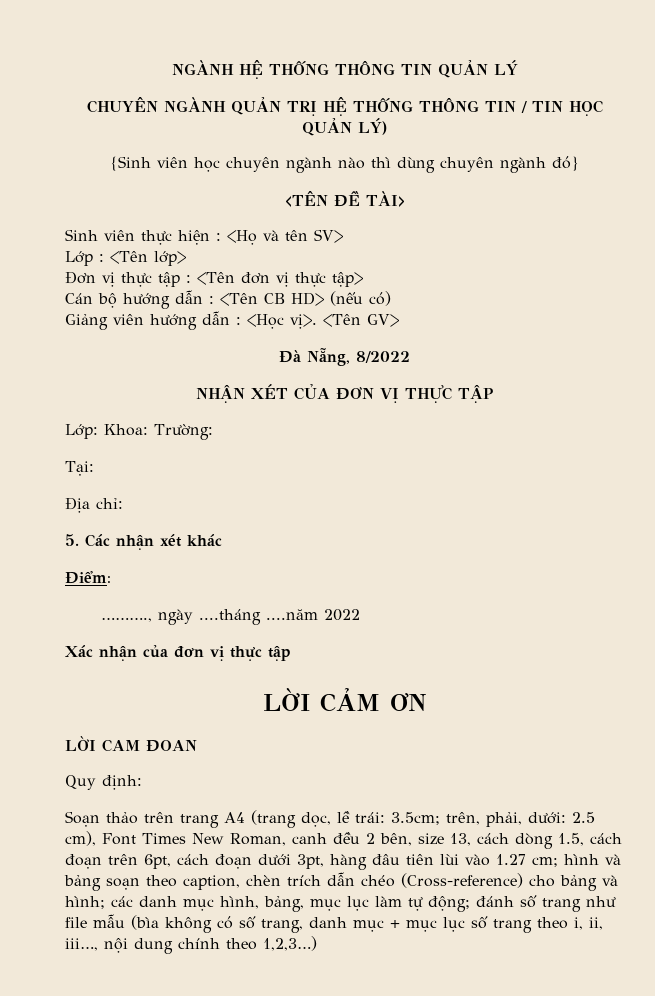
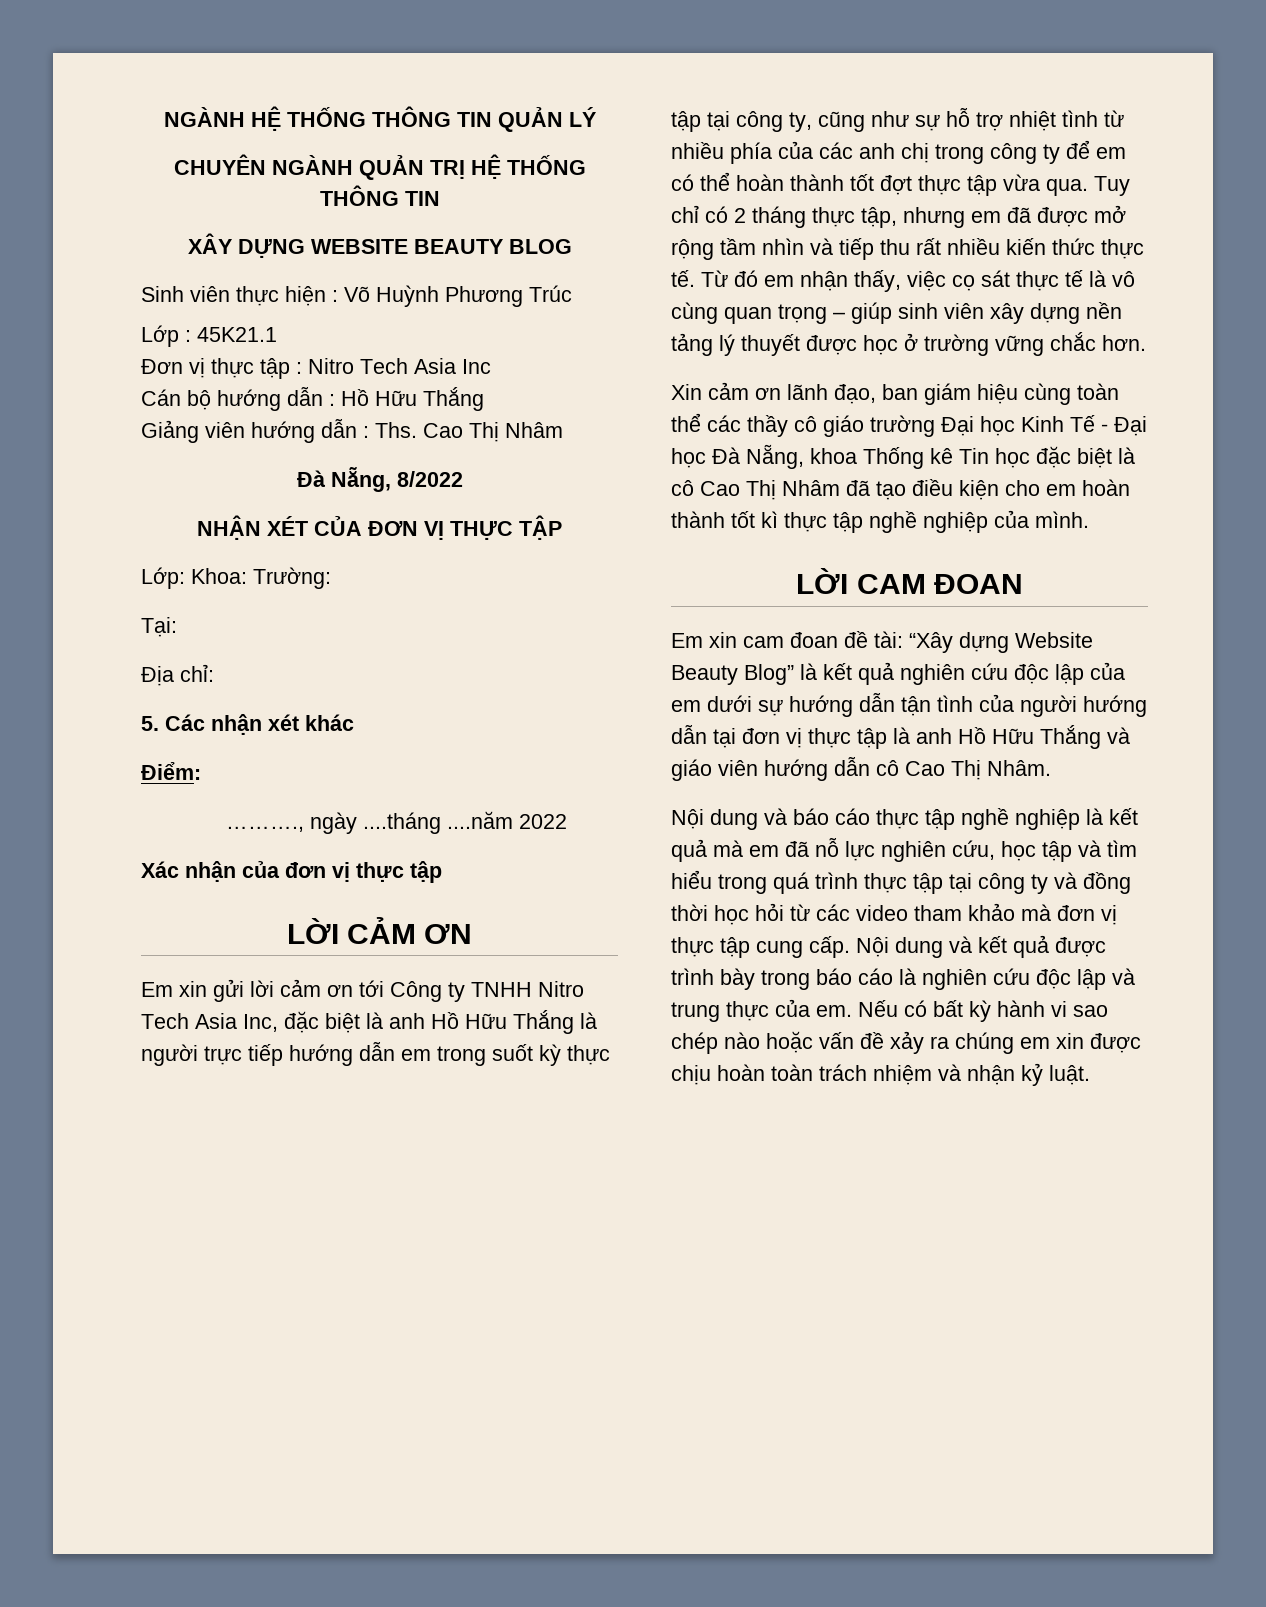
[520,100,603,116] [302,118,387,136] [110,156,579,173] [283,191,406,207] / TIN HỌC QUẢN LÝ) // {Sinh viên học chuyên ngành nào thì dùng chuyên ngành đó} // <TÊN ĐỀ TÀI> -> [187,233,572,258] // XÂY DỰNG WEBSITE BEAUTY BLOG
[227,229,343,245] <Họ và tên SV> -> [344,285,572,307] Võ Huỳnh Phương Trúc
[110,251,186,266] <Tên lớp> -> [197,327,277,342] 45K21.1
[197,272,363,287] <Tên đơn vị thực tập> -> [308,358,491,374] Nitro Tech Asia Inc
[220,291,391,306] <Tên CB HD> (nếu có) -> [341,387,484,411] Hồ Hữu Thắng
[247,314,399,329] <Học vị>. <Tên GV> -> [375,422,563,442] Ths. Cao Thị Nhâm
[65,736,197,752] [65,775,142,790] [65,810,595,828] [65,831,622,849] [65,854,621,870] [64,872,618,891] [65,895,616,912] [65,914,603,933] [65,936,317,954] LỜI CAM ĐOAN // Quy định: // Soạn thảo trên trang A4 (trang dọc, lề trái: 3.5cm; trên, phải, dưới: 2.5 cm), Font Times New Roman, canh đều 2 bên, size 13, cách dòng 1.5, cách đoạn trên 6pt, cách đoạn dưới 3pt, hàng đâu tiên lùi vào 1.27 cm; hình và bảng soạn theo caption, chèn trích dẫn chéo (Cross-reference) cho bảng và hình; các danh mục hình, bảng, mục lục làm tự động; đánh số trang như file mẫu (bìa không có số trang, danh mục + mục lục số trang theo i, ii, iii…, nội dung chính theo 1,2,3…) -> [141,979,584,1002] [141,1010,597,1034] [141,1042,610,1066] [671,108,1124,132] [671,140,1126,164] [671,172,1130,196] [671,205,1126,228] [671,238,1144,260] [671,270,1135,292] [671,302,1122,324] [671,332,1146,356] [671,382,1119,405] [671,413,1147,437] [671,444,1135,469] [671,479,1130,500] [671,510,1089,533] [796,568,1023,594] [671,631,1093,653] [671,662,1125,685] [671,693,1147,717] [671,725,1130,749] [671,757,1051,781] [671,808,1138,830] [671,838,1137,862] [671,870,1131,894] [671,903,1117,925] [671,935,1106,958] [671,968,1135,990] [671,999,1108,1022] [671,1031,1141,1054] [671,1063,1090,1086] Em xin gửi lời cảm ơn tới Công ty TNHH Nitro Tech Asia Inc, đặc biệt là anh Hồ Hữu Thắng là người trực tiếp hướng dẫn em trong suốt kỳ thực tập tại công ty, cũng như sự hỗ trợ nhiệt tình từ nhiều phía của các anh chị trong công ty để em có thể hoàn thành tốt đợt thực tập vừa qua. Tuy chỉ có 2 tháng thực tập, nhưng em đã được mở rộng tầm nhìn và tiếp thu rất nhiều kiến thức thực tế. Từ đó em nhận thấy, việc cọ sát thực tế là vô cùng quan trọng – giúp sinh viên xây dựng nền tảng lý thuyết được học ở trường vững chắc hơn. // Xin cảm ơn lãnh đạo, ban giám hiệu cùng toàn thể các thầy cô giáo trường Đại học Kinh Tế - Đại học Đà Nẵng, khoa Thống kê Tin học đặc biệt là cô Cao Thị Nhâm đã tạo điều kiện cho em hoàn thành tốt kì thực tập nghề nghiệp của mình. // LỜI CAM ĐOAN // Em xin cam đoan đề tài: “Xây dựng Website Beauty Blog” là kết quả nghiên cứu độc lập của em dưới sự hướng dẫn tận tình của người hướng dẫn tại đơn vị thực tập là anh Hồ Hữu Thắng và giáo viên hướng dẫn cô Cao Thị Nhâm. // Nội dung và báo cáo thực tập nghề nghiệp là kết quả mà em đã nỗ lực nghiên cứu, học tập và tìm hiểu trong quá trình thực tập tại công ty và đồng thời học hỏi từ các video tham khảo mà đơn vị thực tập cung cấp. Nội dung và kết quả được trình bày trong báo cáo là nghiên cứu độc lập và trung thực của em. Nếu có bất kỳ hành vi sao chép nào hoặc vấn đề xảy ra chúng em xin được chịu hoàn toàn trách nhiệm và nhận kỷ luật.

